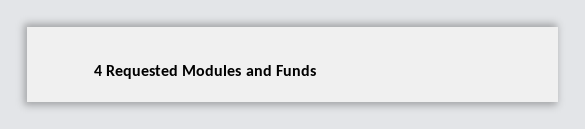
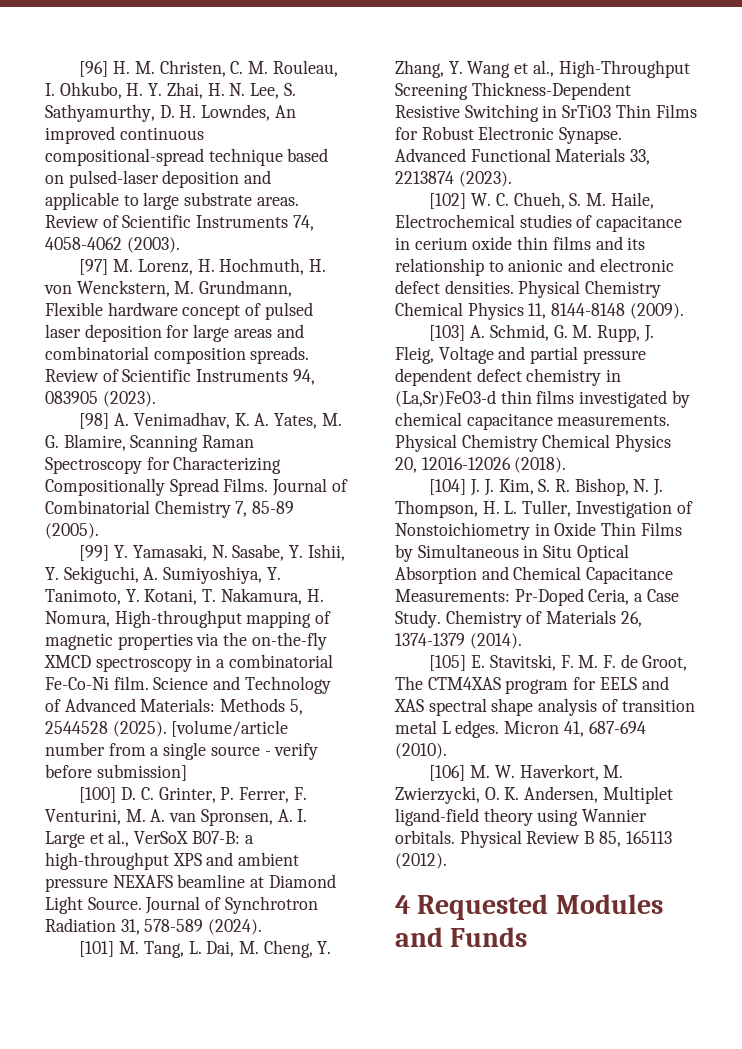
(94, 70) none -> [79,60,338,77] [45,82,296,99] [45,104,296,122] [45,126,204,144] [45,148,329,166] [45,170,272,188] [45,192,299,210] [45,215,314,231] [45,237,180,253] [79,258,327,275] [44,280,293,297] [45,302,313,320] [45,324,304,342] [45,346,310,364] [45,369,315,385] [45,391,156,407] [79,412,342,429] [45,434,255,452] [45,456,282,474] [45,478,348,496] [45,500,295,518] [45,523,99,539] [79,544,345,561] [45,566,281,584] [45,588,324,605] [45,610,332,628] [45,632,327,650] [44,654,333,672] [45,676,331,694] [45,698,303,715] [45,720,289,737] [45,742,319,760] [45,764,187,781] [79,787,307,803] [45,809,308,826] [45,830,254,848] [45,852,300,870] [45,874,336,892] [45,896,318,914] [45,918,263,935] [79,940,332,958] [395,60,690,78] [395,82,631,100] [395,104,697,122] [395,126,623,144] [395,148,651,165] [395,171,512,187] [429,192,654,209] [395,214,683,232] [395,236,646,250] [395,258,674,276] [395,280,662,298] [395,302,684,320] [429,324,654,342] [395,346,646,364] [395,368,622,386] [395,390,690,408] [395,412,671,430] [395,434,672,452] [395,457,567,473] [429,478,664,496] [395,500,693,518] [395,522,682,540] [395,544,629,562] [395,566,674,584] [395,588,679,606] [395,610,642,628] [395,633,522,649] [429,654,688,671] [395,676,669,694] [394,698,695,716] [395,720,646,738] [395,743,447,759] [429,764,624,781] [395,786,673,804] [395,808,648,826] [395,830,672,848] [395,853,447,869] [96] H. M. Christen, C. M. Rouleau, I. Ohkubo, H. Y. Zhai, H. N. Lee, S. Sathyamurthy, D. H. Lowndes, An improved continuous compositional-spread technique based on pulsed-laser deposition and applicable to large substrate areas. Review of Scientific Instruments 74, 4058-4062 (2003). // [97] M. Lorenz, H. Hochmuth, H. von Wenckstern, M. Grundmann, Flexible hardware concept of pulsed laser deposition for large areas and combinatorial composition spreads. Review of Scientific Instruments 94, 083905 (2023). // [98] A. Venimadhav, K. A. Yates, M. G. Blamire, Scanning Raman Spectroscopy for Characterizing Compositionally Spread Films. Journal of Combinatorial Chemistry 7, 85-89 (2005). // [99] Y. Yamasaki, N. Sasabe, Y. Ishii, Y. Sekiguchi, A. Sumiyoshiya, Y. Tanimoto, Y. Kotani, T. Nakamura, H. Nomura, High-throughput mapping of magnetic properties via the on-the-fly XMCD spectroscopy in a combinatorial Fe-Co-Ni film. Science and Technology of Advanced Materials: Methods 5, 2544528 (2025). [volume/article number from a single source - verify before submission] // [100] D. C. Grinter, P. Ferrer, F. Venturini, M. A. van Spronsen, A. I. Large et al., VerSoX B07-B: a high-throughput XPS and ambient pressure NEXAFS beamline at Diamond Light Source. Journal of Synchrotron Radiation 31, 578-589 (2024). // [101] M. Tang, L. Dai, M. Cheng, Y. Zhang, Y. Wang et al., High-Throughput Screening Thickness-Dependent Resistive Switching in SrTiO3 Thin Films for Robust Electronic Synapse. Advanced Functional Materials 33, 2213874 (2023). // [102] W. C. Chueh, S. M. Haile, Electrochemical studies of capacitance in cerium oxide thin films and its relationship to anionic and electronic defect densities. Physical Chemistry Chemical Physics 11, 8144-8148 (2009). // [103] A. Schmid, G. M. Rupp, J. Fleig, Voltage and partial pressure dependent defect chemistry in (La,Sr)FeO3-d thin films investigated by chemical capacitance measurements. Physical Chemistry Chemical Physics 20, 12016-12026 (2018). // [104] J. J. Kim, S. R. Bishop, N. J. Thompson, H. L. Tuller, Investigation of Nonstoichiometry in Oxide Thin Films by Simultaneous in Situ Optical Absorption and Chemical Capacitance Measurements: Pr-Doped Ceria, a Case Study. Chemistry of Materials 26, 1374-1379 (2014). // [105] E. Stavitski, F. M. F. de Groot, The CTM4XAS program for EELS and XAS spectral shape analysis of transition metal L edges. Micron 41, 687-694 (2010). // [106] M. W. Haverkort, M. Zwierzycki, O. K. Andersen, Multiplet ligand-field theory using Wannier orbitals. Physical Review B 85, 165113 (2012). //

